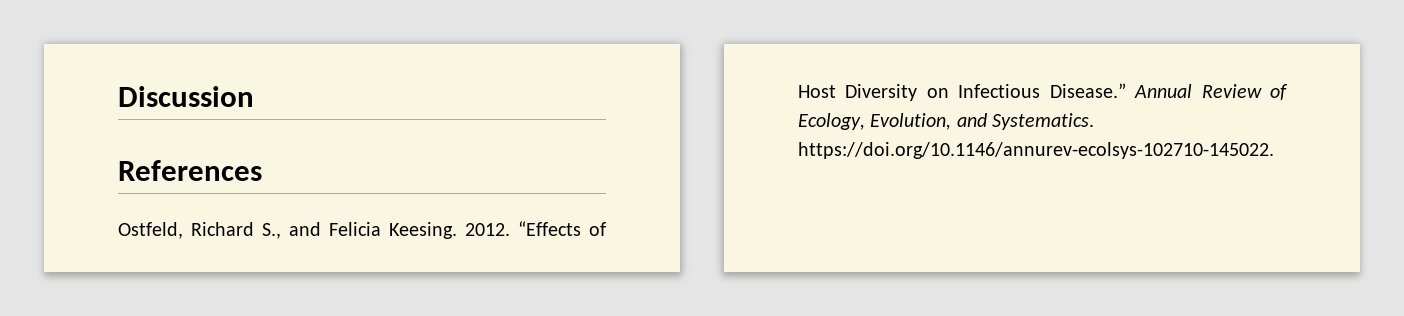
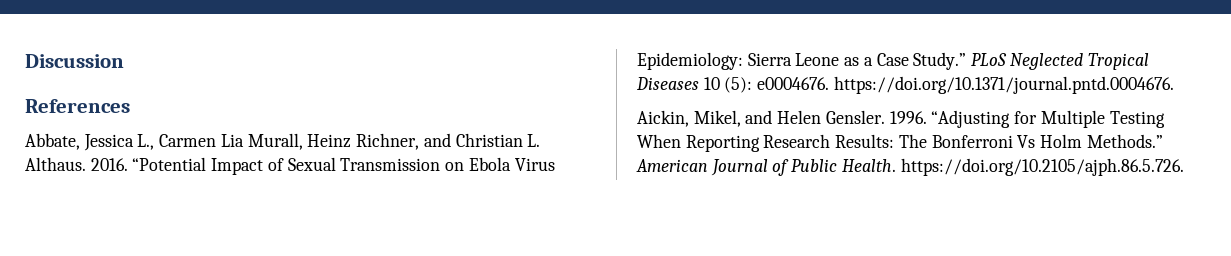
[118,221,606,239] [798,83,1288,101] [798,113,1095,130] [798,142,1274,159] Ostfeld, Richard S., and Felicia Keesing. 2012. “Effects of Host Diversity on Infectious Disease.” Annual Review of Ecology, Evolution, and Systematics. https://doi.org/10.1146/annurev-ecolsys-102710-145022. -> [25,133,541,151] [25,157,555,175] [637,52,1149,70] [636,76,1174,94] [637,110,1165,128] [637,134,1163,152] [636,158,1184,176] Abbate, Jessica L., Carmen Lia Murall, Heinz Richner, and Christian L. Althaus. 2016. “Potential Impact of Sexual Transmission on Ebola Virus Epidemiology: Sierra Leone as a Case Study.” PLoS Neglected Tropical Diseases 10 (5): e0004676. https://doi.org/10.1371/journal.pntd.0004676. // Aickin, Mikel, and Helen Gensler. 1996. “Adjusting for Multiple Testing When Reporting Research Results: The Bonferroni Vs Holm Methods.” American Journal of Public Health. https://doi.org/10.2105/ajph.86.5.726.

